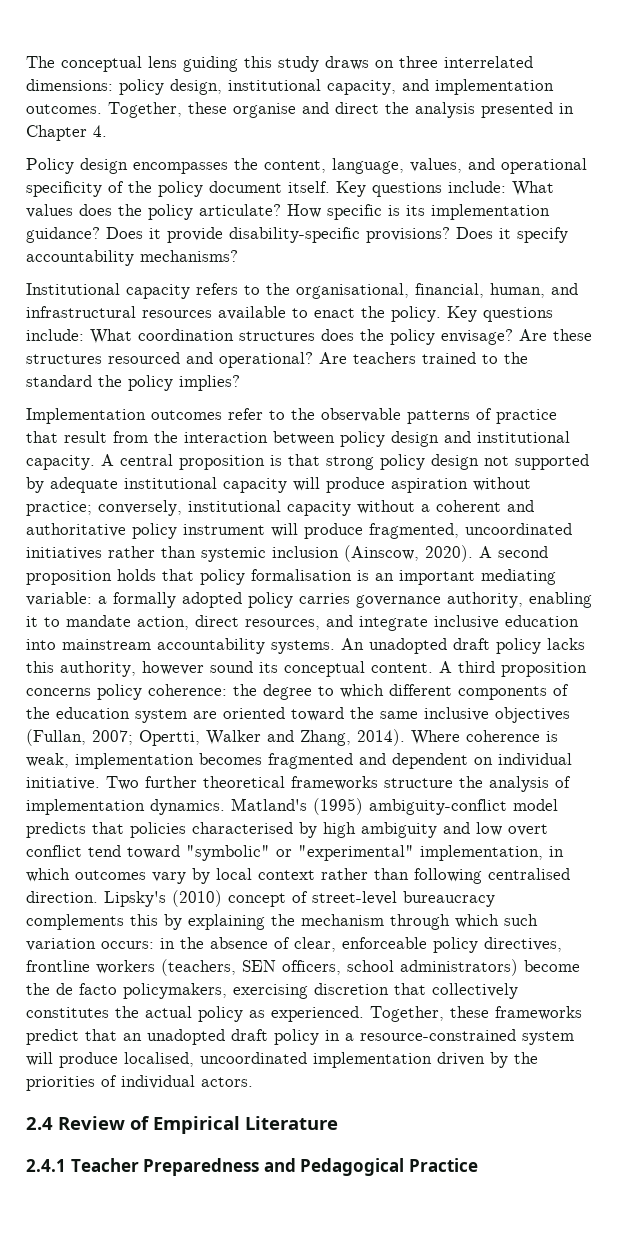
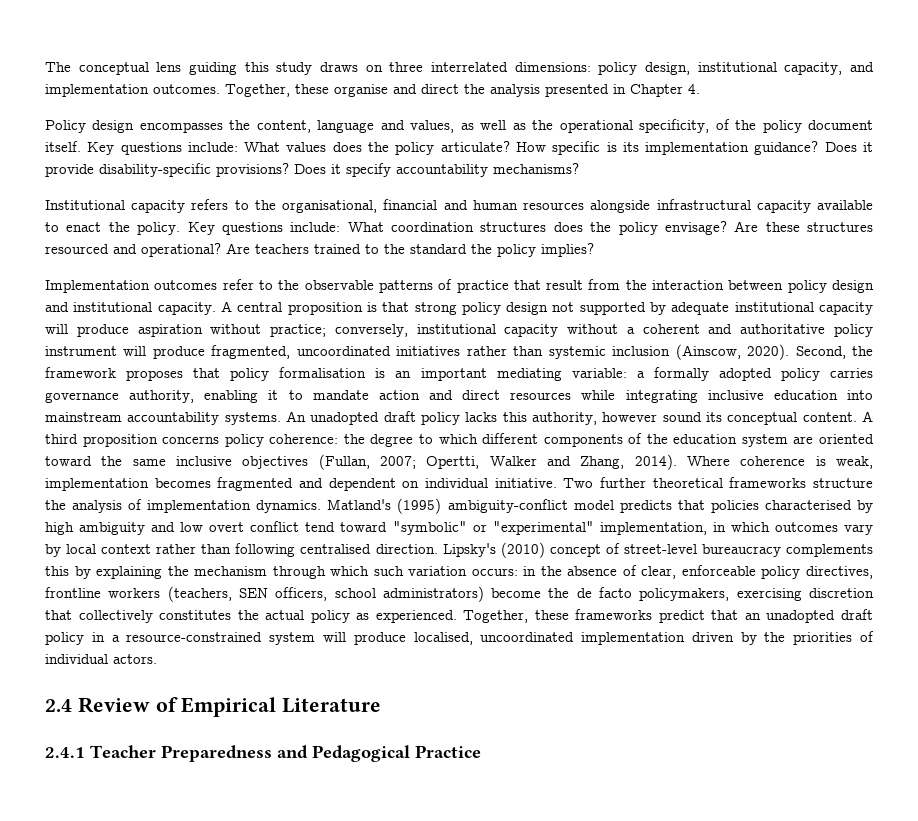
[332,158,587,174] [26,181,102,197] language, values, and operational specificity -> [317,119,710,133] language and values, as well as the operational specificity,
[415,283,578,298] [26,306,212,318] financial, human, and infrastructural resources -> [383,199,811,213] financial and human resources alongside infrastructural capacity
[479,546,548,558] [26,569,156,585] A second proposition holds -> [795,346,873,359] [45,367,184,381] Second, the framework proposes
[137,615,428,631] action, direct resources, and integrate -> [378,390,698,403] action and direct resources while integrating

